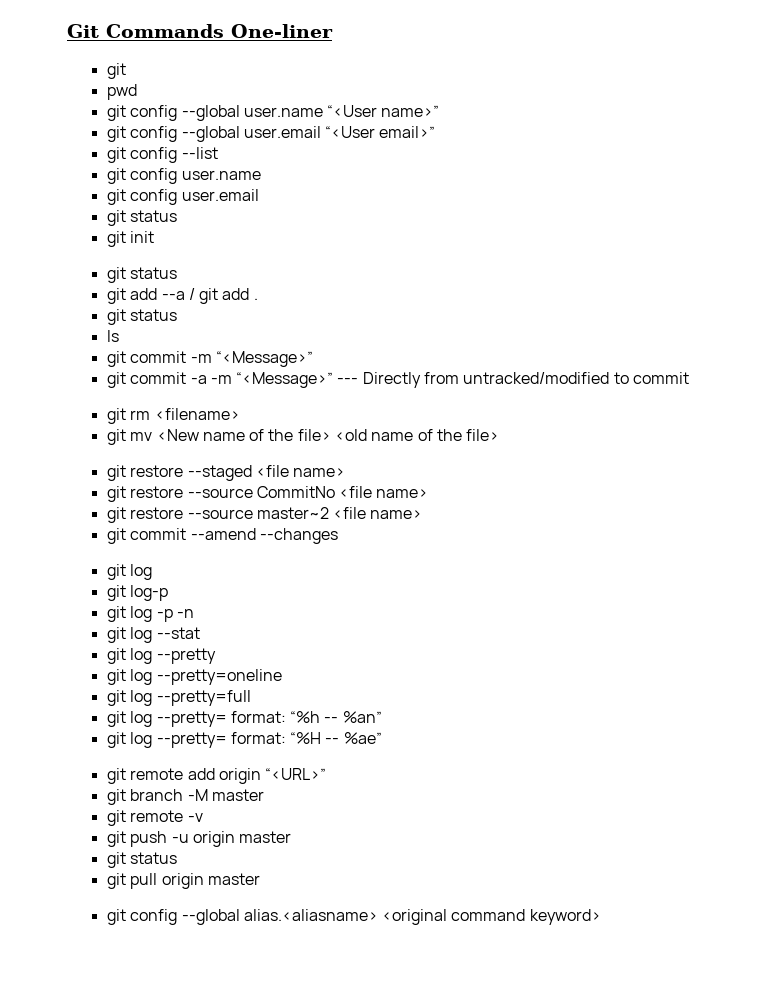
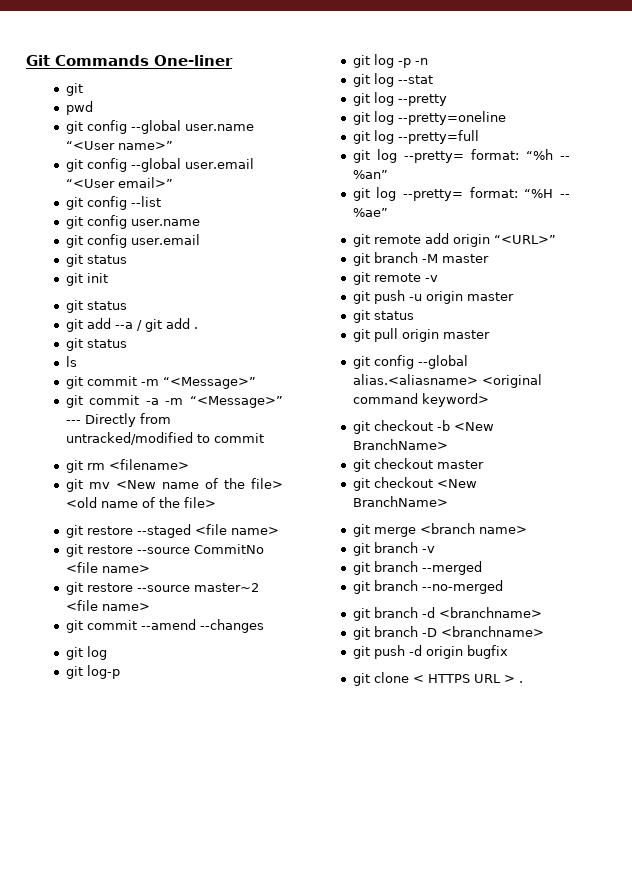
(601, 917) none -> [352,420,494,434] [352,439,448,450] [352,458,484,472] [352,477,477,491] [352,496,448,507] [352,523,527,537] [352,542,435,556] [352,561,482,575] [352,580,503,594] [352,607,542,621] [352,626,544,640] [352,645,508,659] [352,672,523,686] // git checkout -b <New BranchName> // git checkout master // git checkout <New BranchName> // git merge <branch name> // git branch -v // git branch --merged // git branch --no-merged // git branch -d <branchname> // git branch -D <branchname> // git push -d origin bugfix // git clone < HTTPS URL > .

